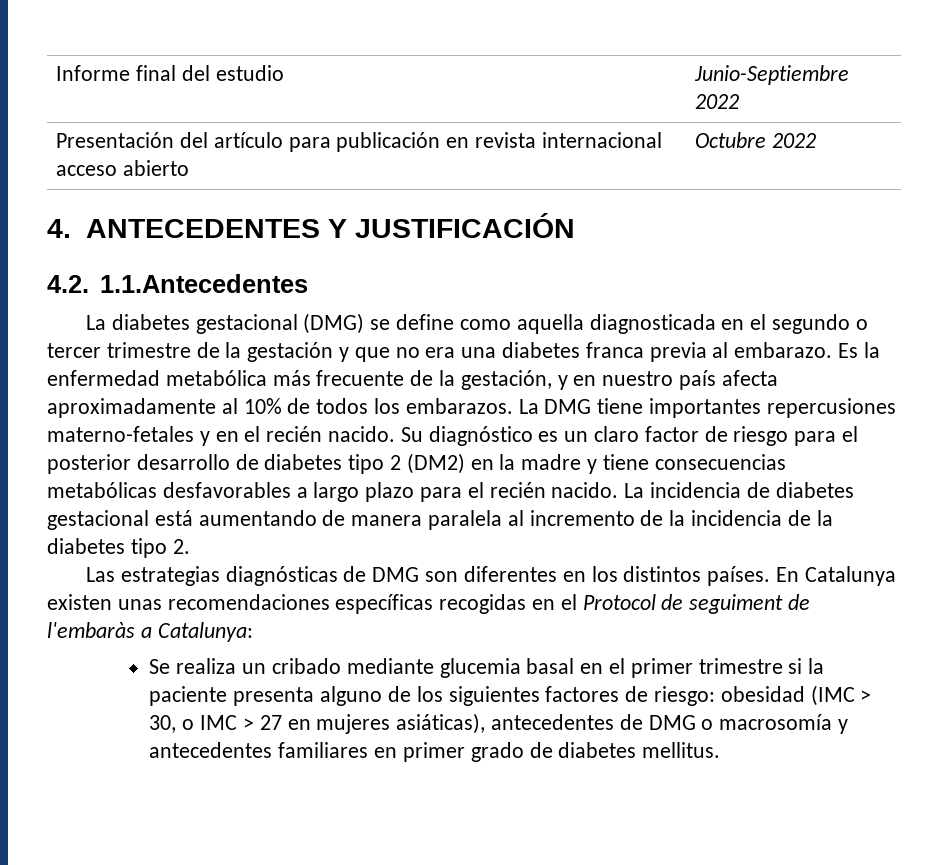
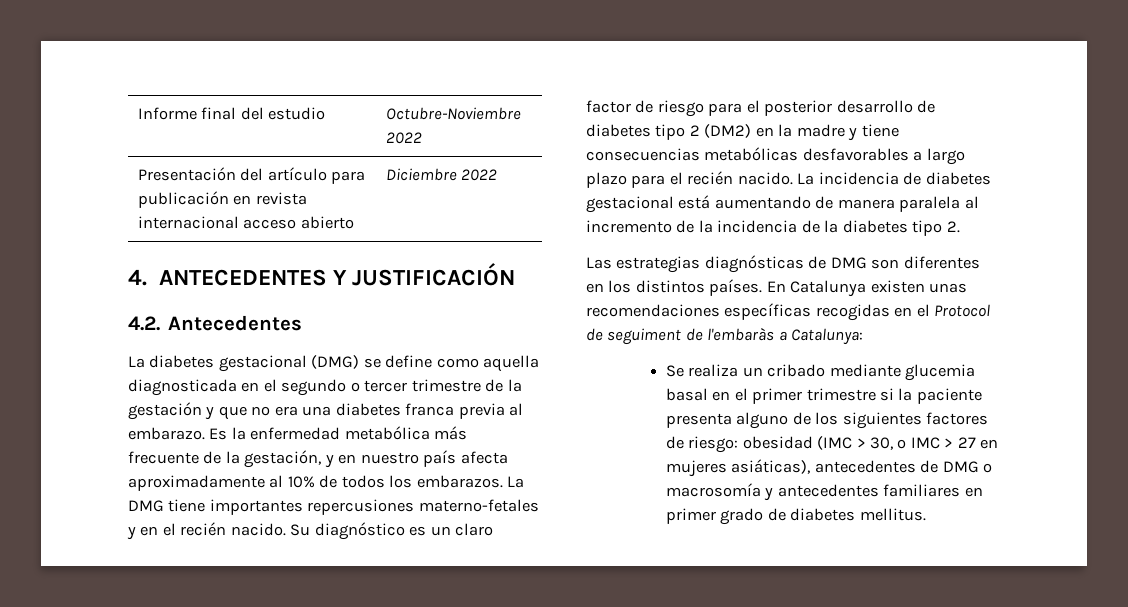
[694,65,850,85] Junio-Septiembre -> [385,107,521,120] Octubre-Noviembre
[695,132,767,148] Octubre -> [385,168,457,181] Diciembre
[99,274,308,293] 1.1.Antecedentes -> [168,315,303,331] Antecedentes

